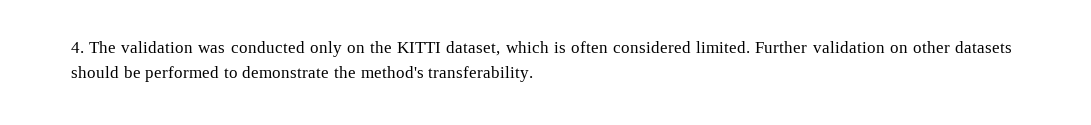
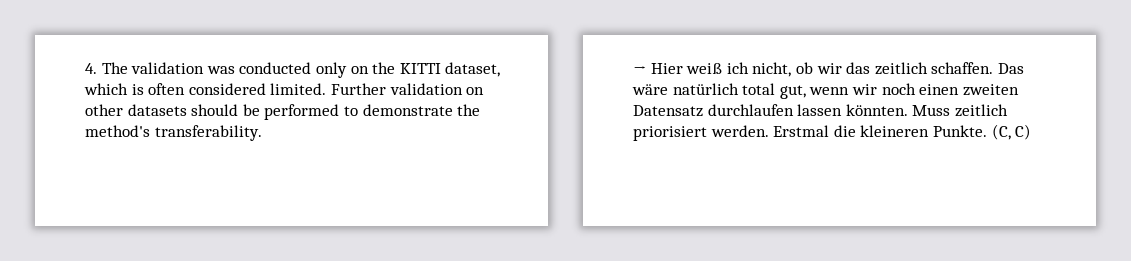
(534, 74) none -> [633,62,1024,77] [632,83,1019,99] [633,104,1008,117] [633,124,1032,141] // → Hier weiß ich nicht, ob wir das zeitlich schaffen. Das wäre natürlich total gut, wenn wir noch einen zweiten Datensatz durchlaufen lassen könnten. Muss zeitlich priorisiert werden. Erstmal die kleineren Punkte. (C, C)

